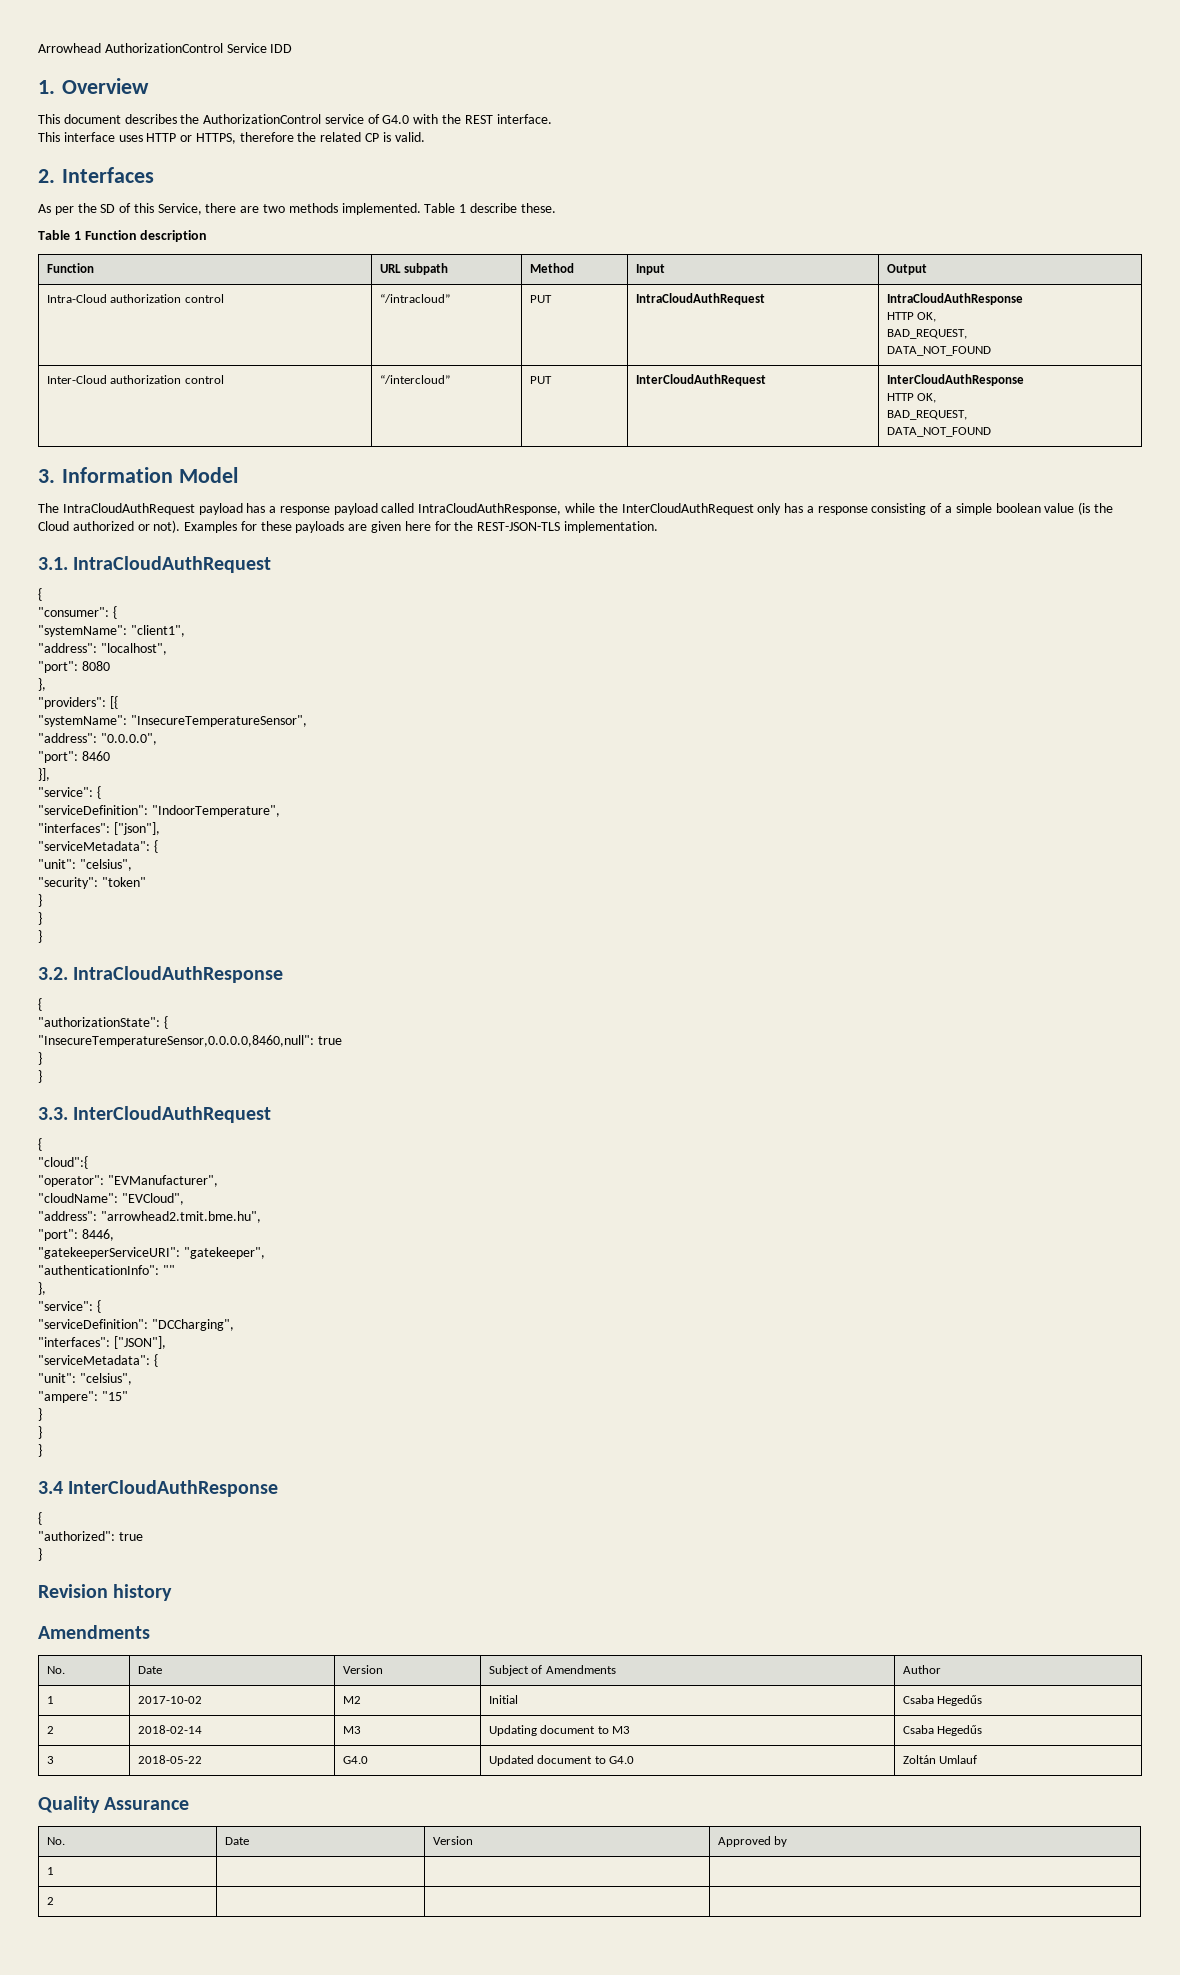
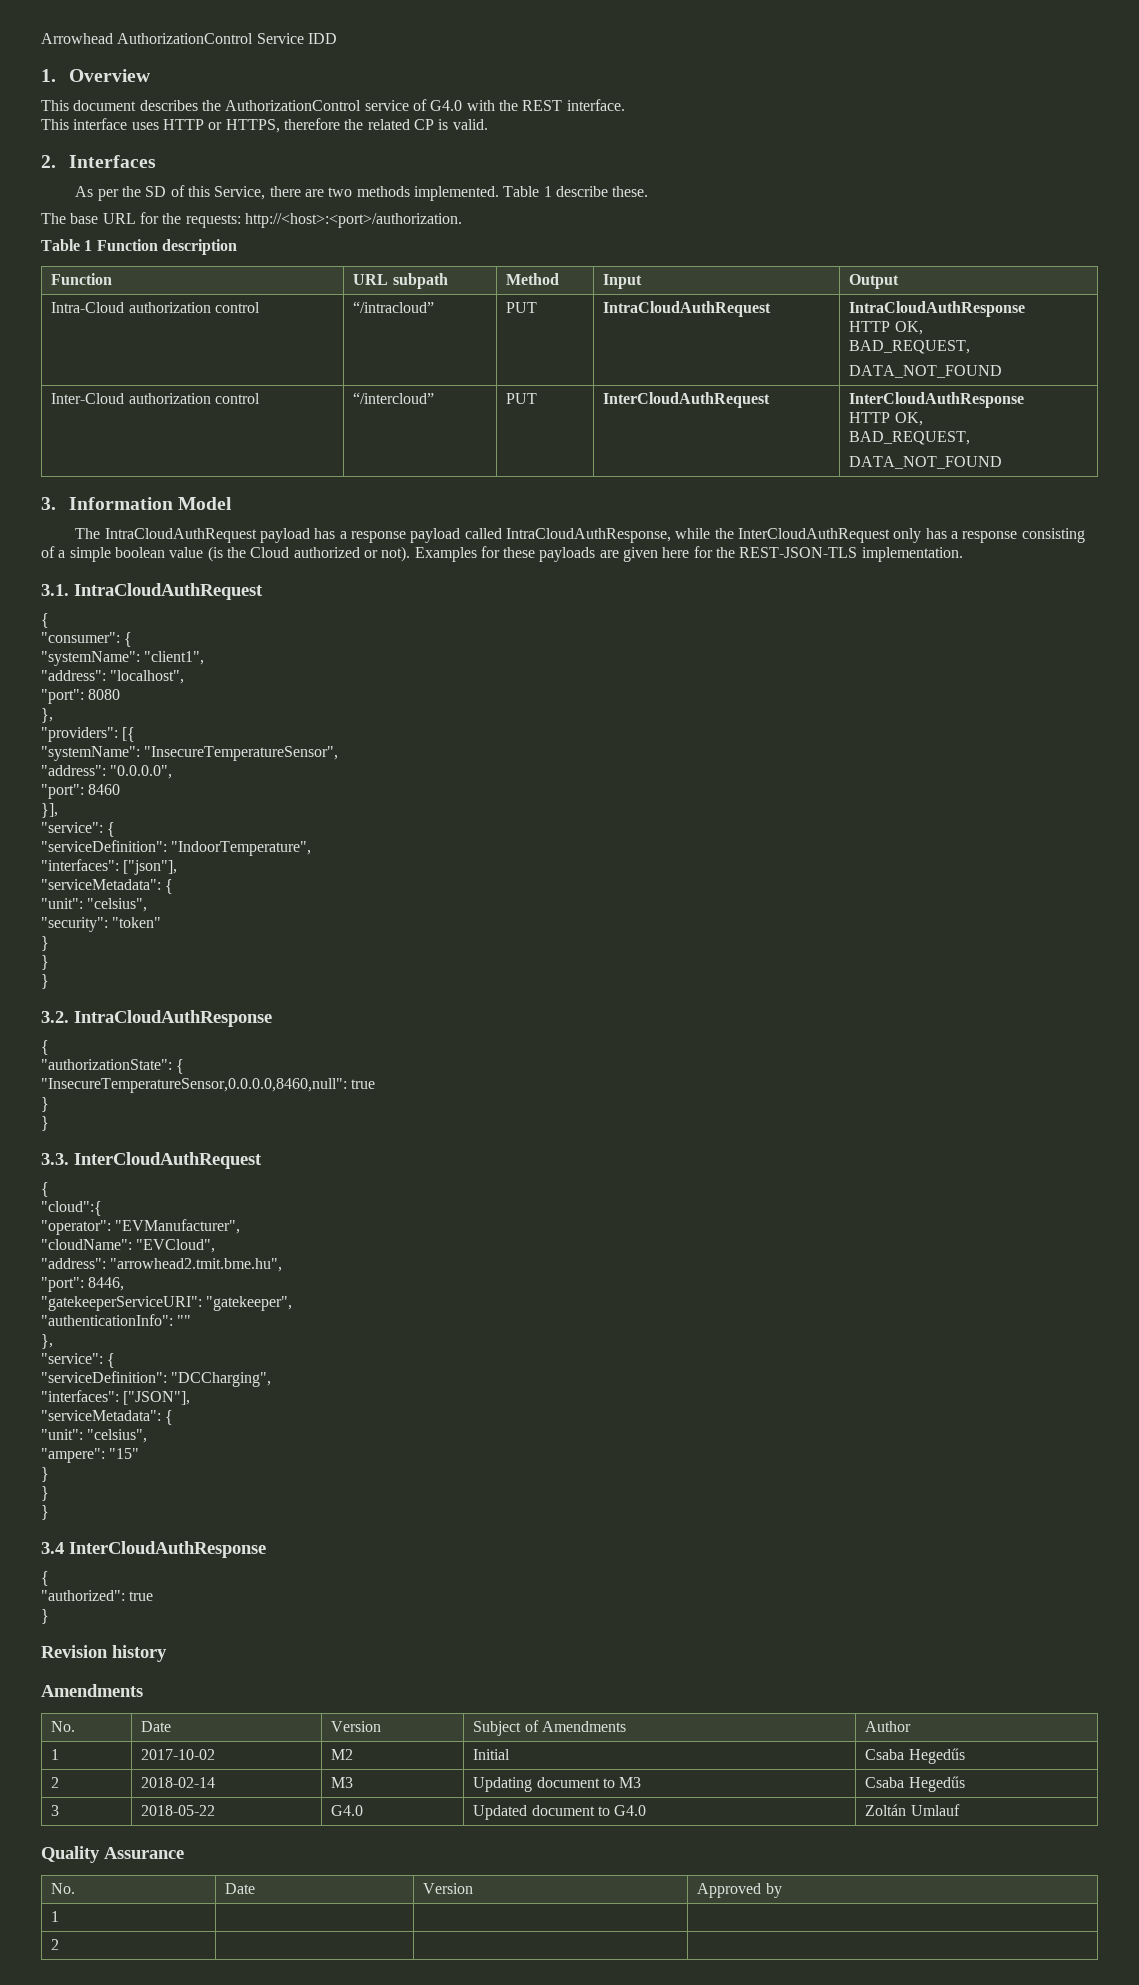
(556, 208) none -> [41,212,462,228] // The base URL for the requests: http://<host>:<port>/authorization.

